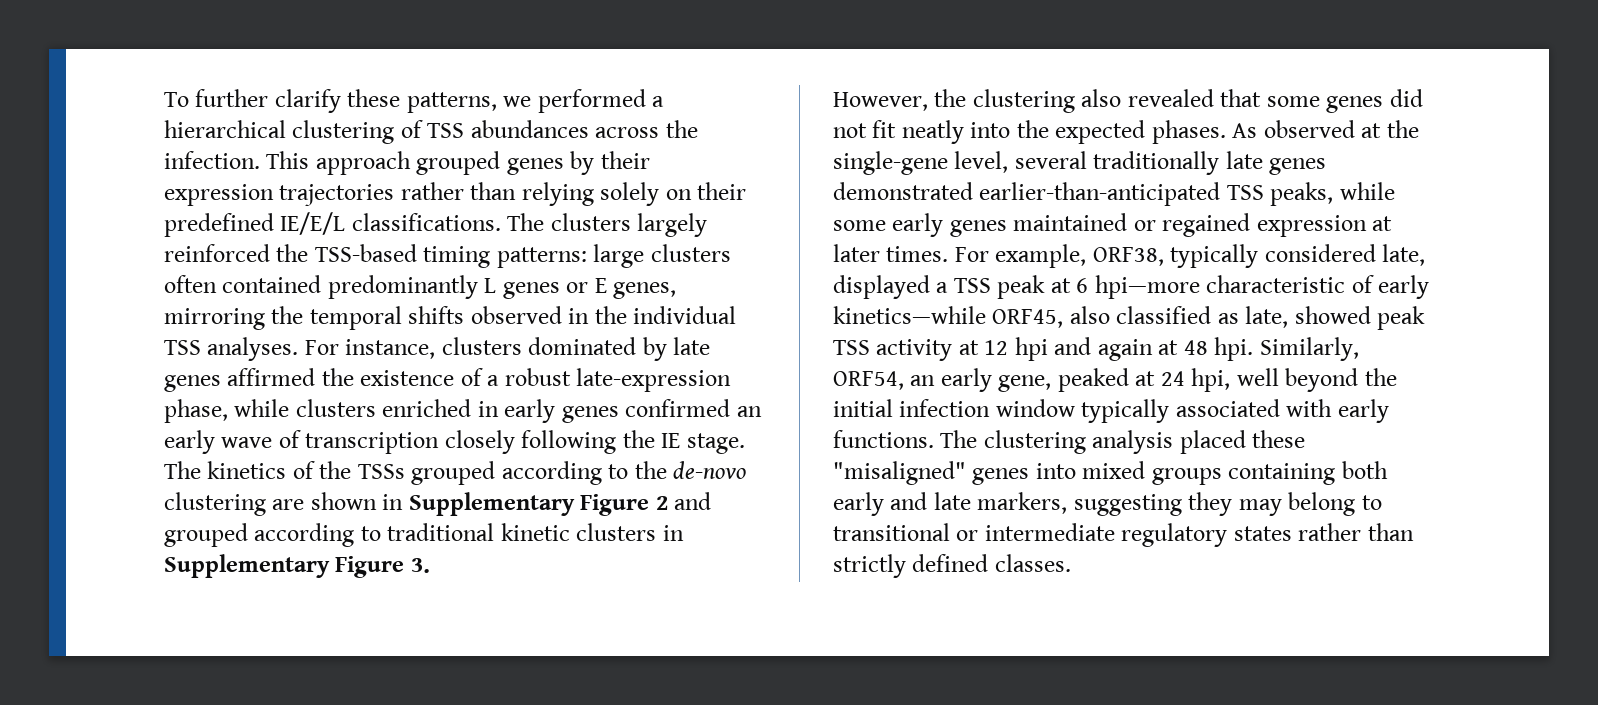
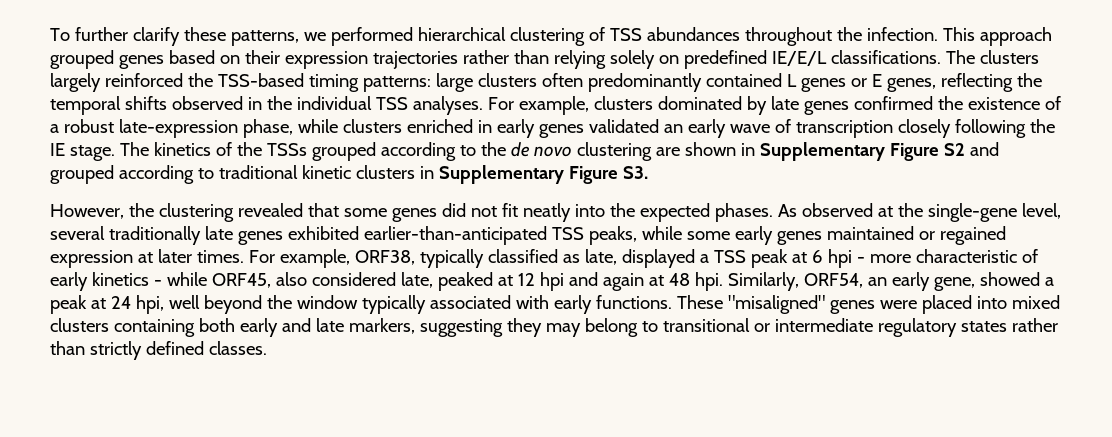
[652,96,665,107] a -> (413, 36) none
[595,127,660,138] across -> [744,27,832,46] throughout
[570,151,595,175] by -> [168,50,240,64] based on
[697,182,747,200] their -> (679, 59) none
[222,275,478,299] contained predominantly -> [587,73,782,92] predominantly contained
[164,308,265,330] mirroring -> [940,73,1013,92] reflecting
[345,339,436,359] instance, -> [518,96,589,115] example,
[227,368,316,386] affirmed -> [853,96,933,110] confirmed
[625,399,731,417] confirmed -> [588,119,659,133] validated
[673,461,747,479] de-novo -> [510,142,572,157] de novo
[655,496,668,510] 2 -> [943,143,965,156] S2
[410,558,430,573] 3. -> [622,166,648,179] S3.
[1081,89,1122,107] also -> (234, 212) none
[833,182,973,200] demonstrated -> [287,226,359,240] exhibited
[1264,244,1376,262] considered -> [487,249,580,263] classified as
[1094,275,1430,299] [833,306,1426,330] [833,339,953,361] hpi—more characteristic of early kinetics—while ORF45, also classified as late, showed peak TSS activity -> [827,249,1038,268] [50,272,493,291] hpi - more characteristic of early kinetics - while ORF45, also considered late, peaked
[1057,368,1129,392] peaked -> [979,272,1054,286] [50,295,87,314] showed a peak
[833,399,991,417] initial infection -> (292, 302) none
[940,430,1306,454] [833,461,1030,485] The clustering analysis placed these "misaligned" genes -> [676,295,972,314] These "misaligned" genes were placed
[1151,468,1222,485] groups -> [50,318,109,332] clusters

